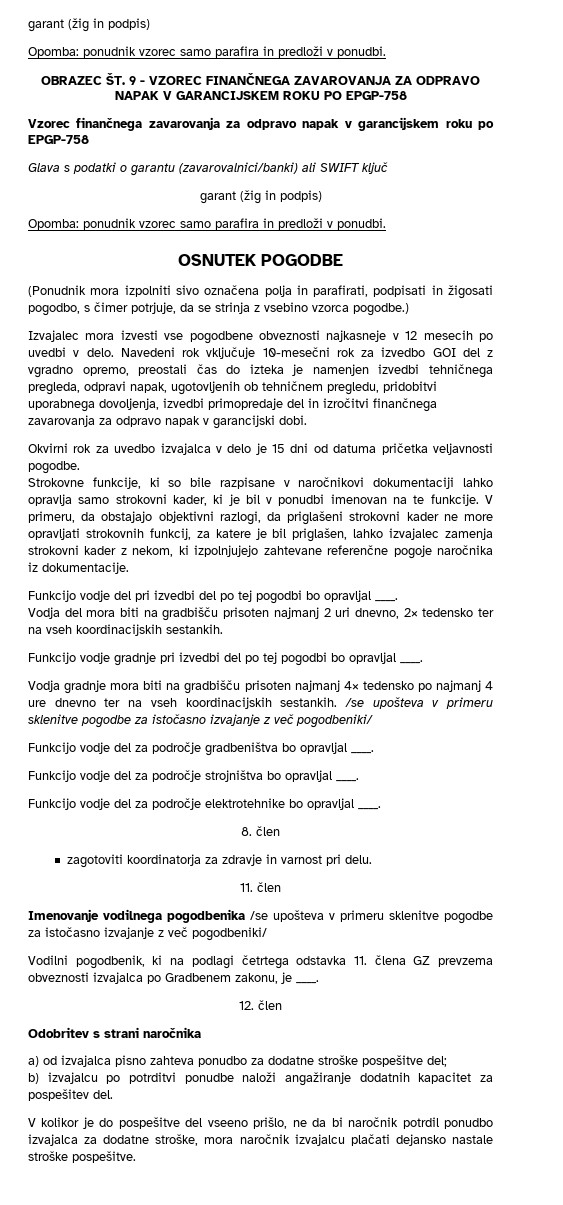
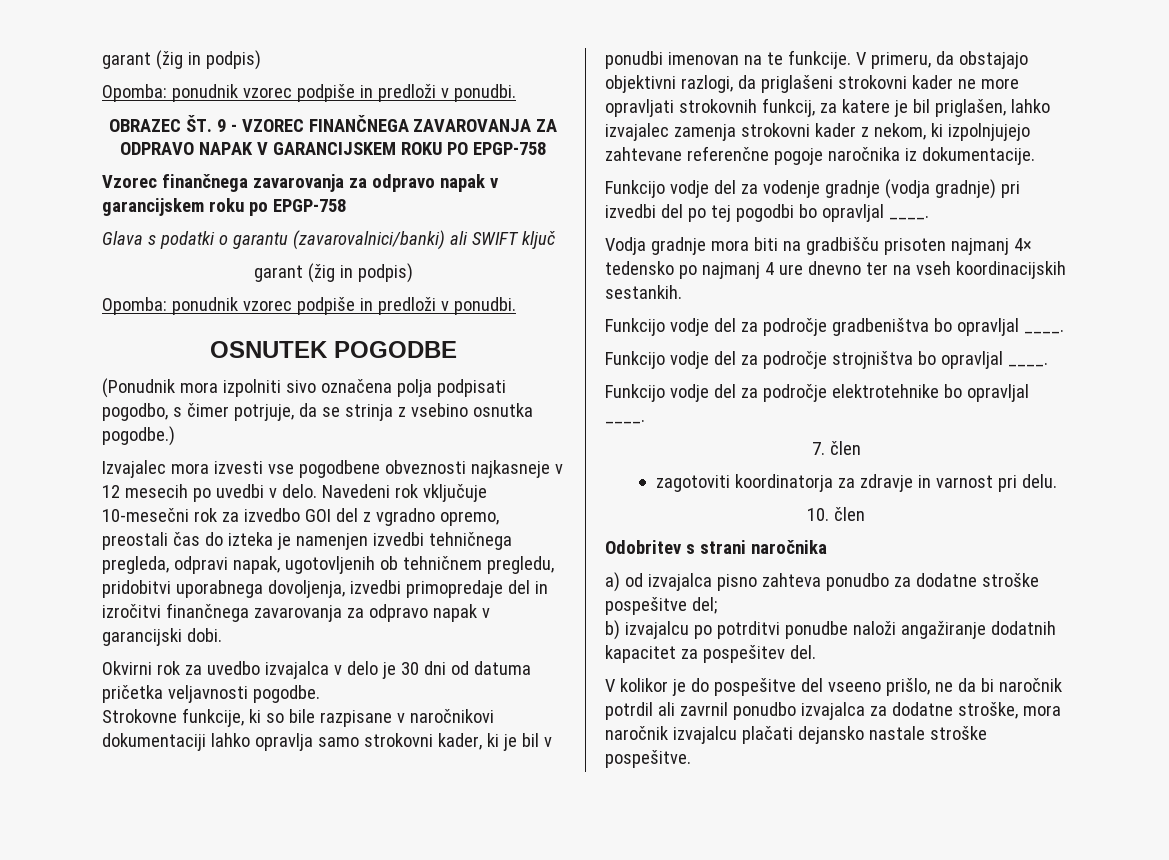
[28,18,150,32] [28,46,259,58] garant (žig in podpis) // Opomba: ponudnik vzorec samo parafira -> [102,50,261,70] [102,84,355,102] garant (žig in podpis) // Opomba: ponudnik vzorec podpiše
[180,218,259,230] samo parafira -> [296,297,355,315] podpiše
[296,285,494,299] in parafirati, podpisati in žigosati -> [436,379,506,397] podpisati
[312,305,349,312] vzorca -> [472,403,533,417] osnutka
[272,444,286,453] 15 -> [400,662,419,675] 30
[135,590,398,604] [28,607,494,621] [28,624,223,636] [28,652,156,666] pri izvedbi del po tej pogodbi bo opravljal ____. // Vodja del mora biti na gradbišču prisoten najmanj 2 uri dnevno, 2× tedensko ter na vseh koordinacijskih sestankih. // Funkcijo vodje gradnje -> [740,179,996,199] za vodenje gradnje (vodja gradnje)
[344,697,493,709] [28,714,373,728] /se upošteva v primeru sklenitve pogodbe za istočasno izvajanje z več pogodbeniki/ -> (682, 292) none
[241,827,252,836] 8. -> [811,442,825,455] 7.
[240,882,281,892] [28,909,493,924] [28,927,267,941] [28,955,493,969] [28,972,319,984] [239,1001,254,1010] 11. člen // Imenovanje vodilnega pogodbenika /se upošteva v primeru sklenitve pogodbe za istočasno izvajanje z več pogodbeniki/ // Vodilni pogodbenik, ki na podlagi četrtega odstavka 11. člena GZ prevzema obveznosti izvajalca po Gradbenem zakonu, je ____. // 12. -> [807,508,830,521] 10.
(439, 1123) none -> [657,702,728,716] ali zavrnil

